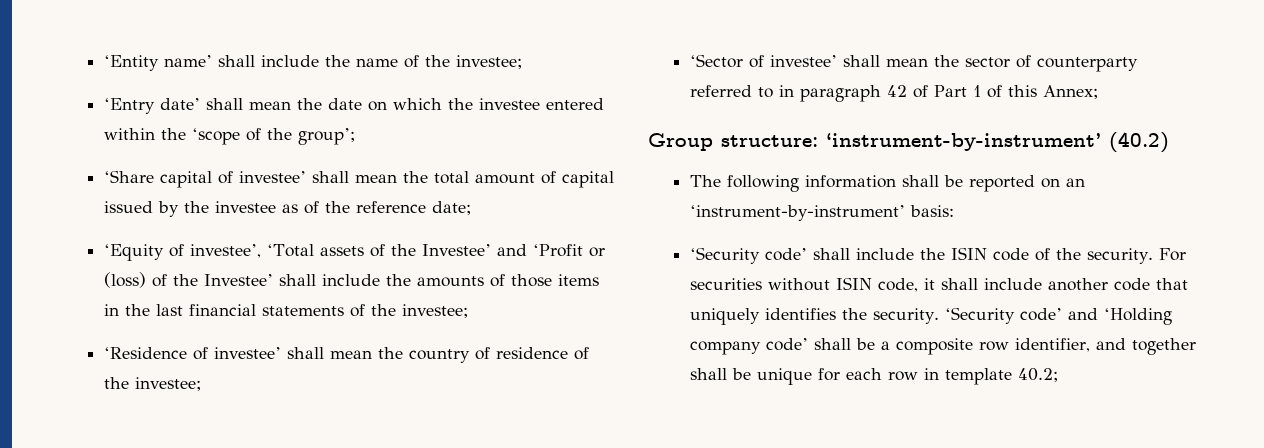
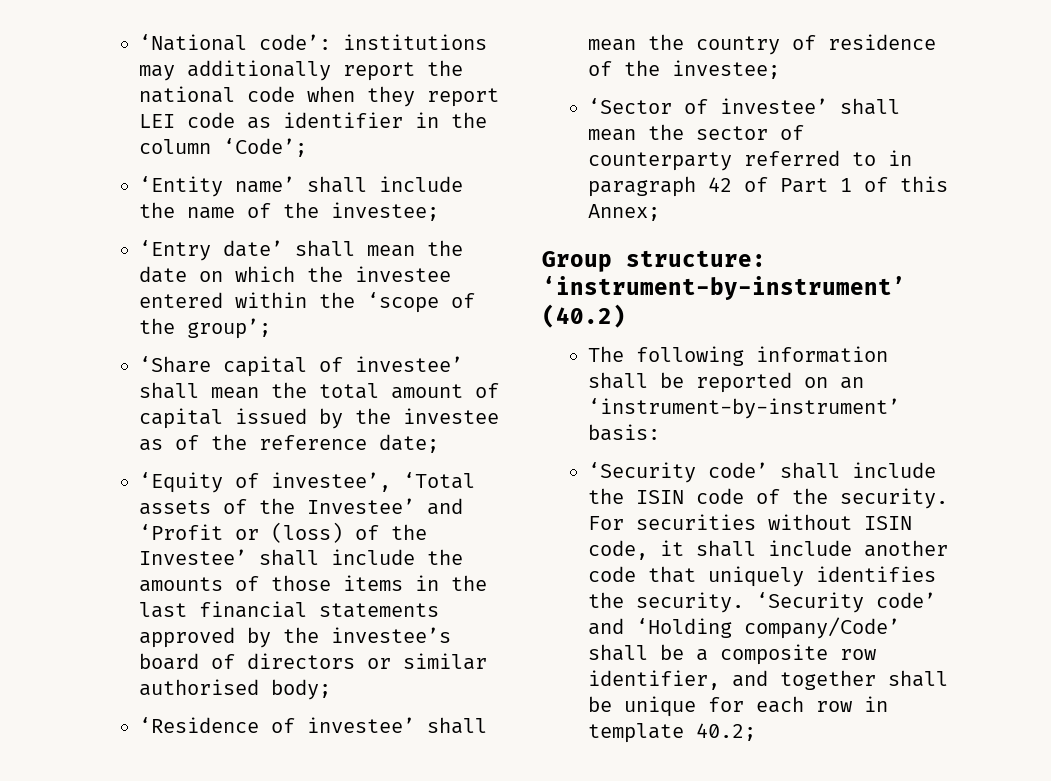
(103, 63) none -> [139,34,488,51] [139,60,464,81] [139,86,500,107] [139,112,488,129] [139,138,308,157] ‘National code’: institutions may additionally report the national code when they report LEI code as identifier in the column ‘Code’; //
[349,304,468,318] of the investee; -> [139,627,452,648] [139,653,488,670] [139,679,332,700] approved by the investee’s board of directors or similar authorised body;
[689,338,808,355] company code’ -> [744,617,901,639] company/Code’

